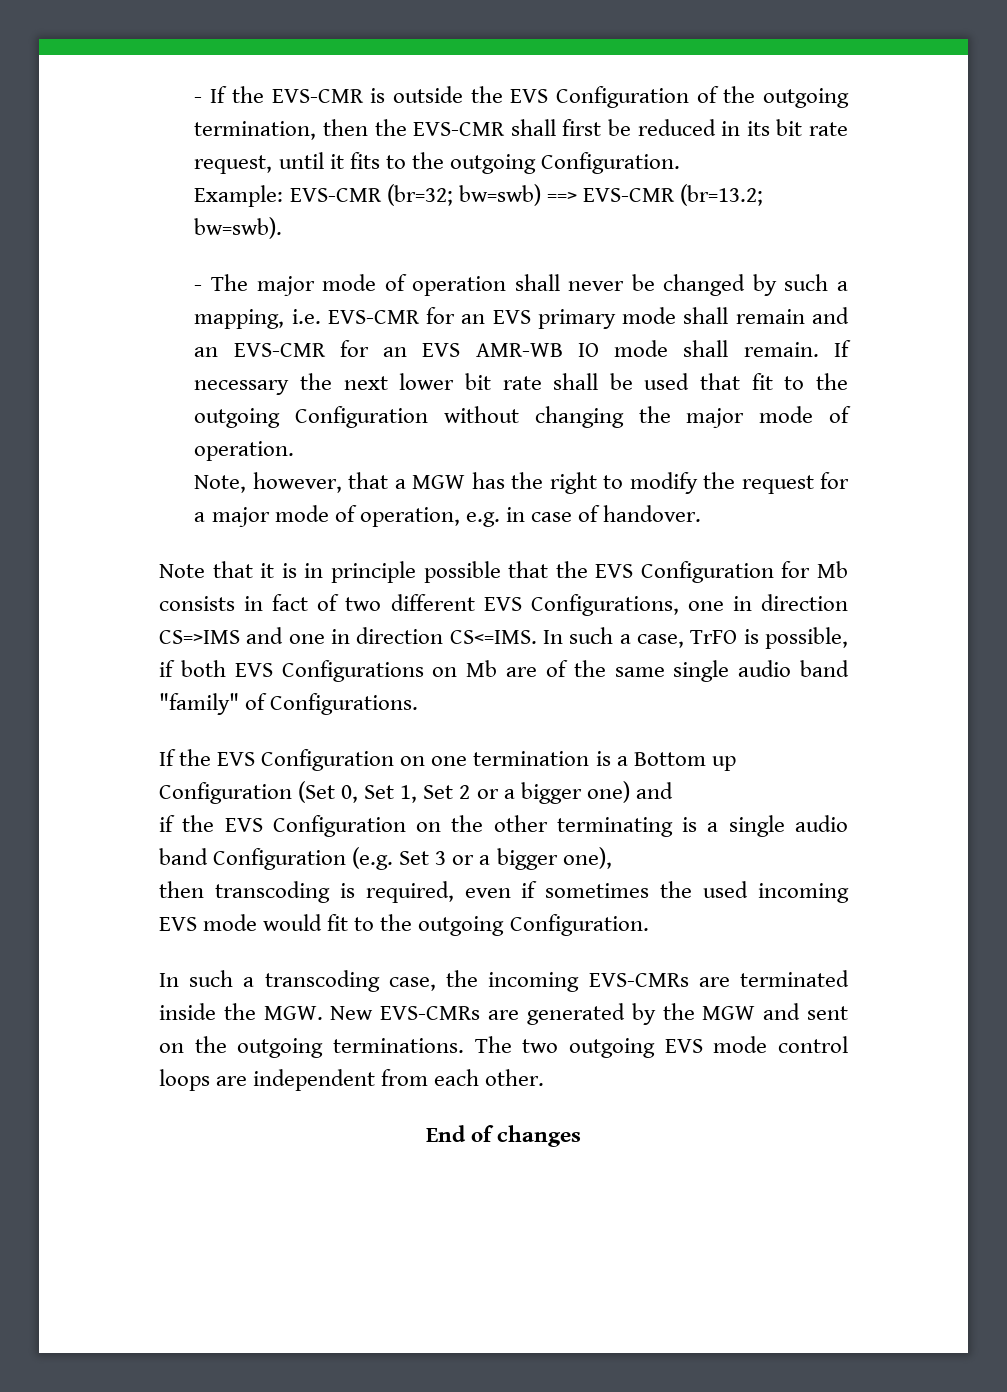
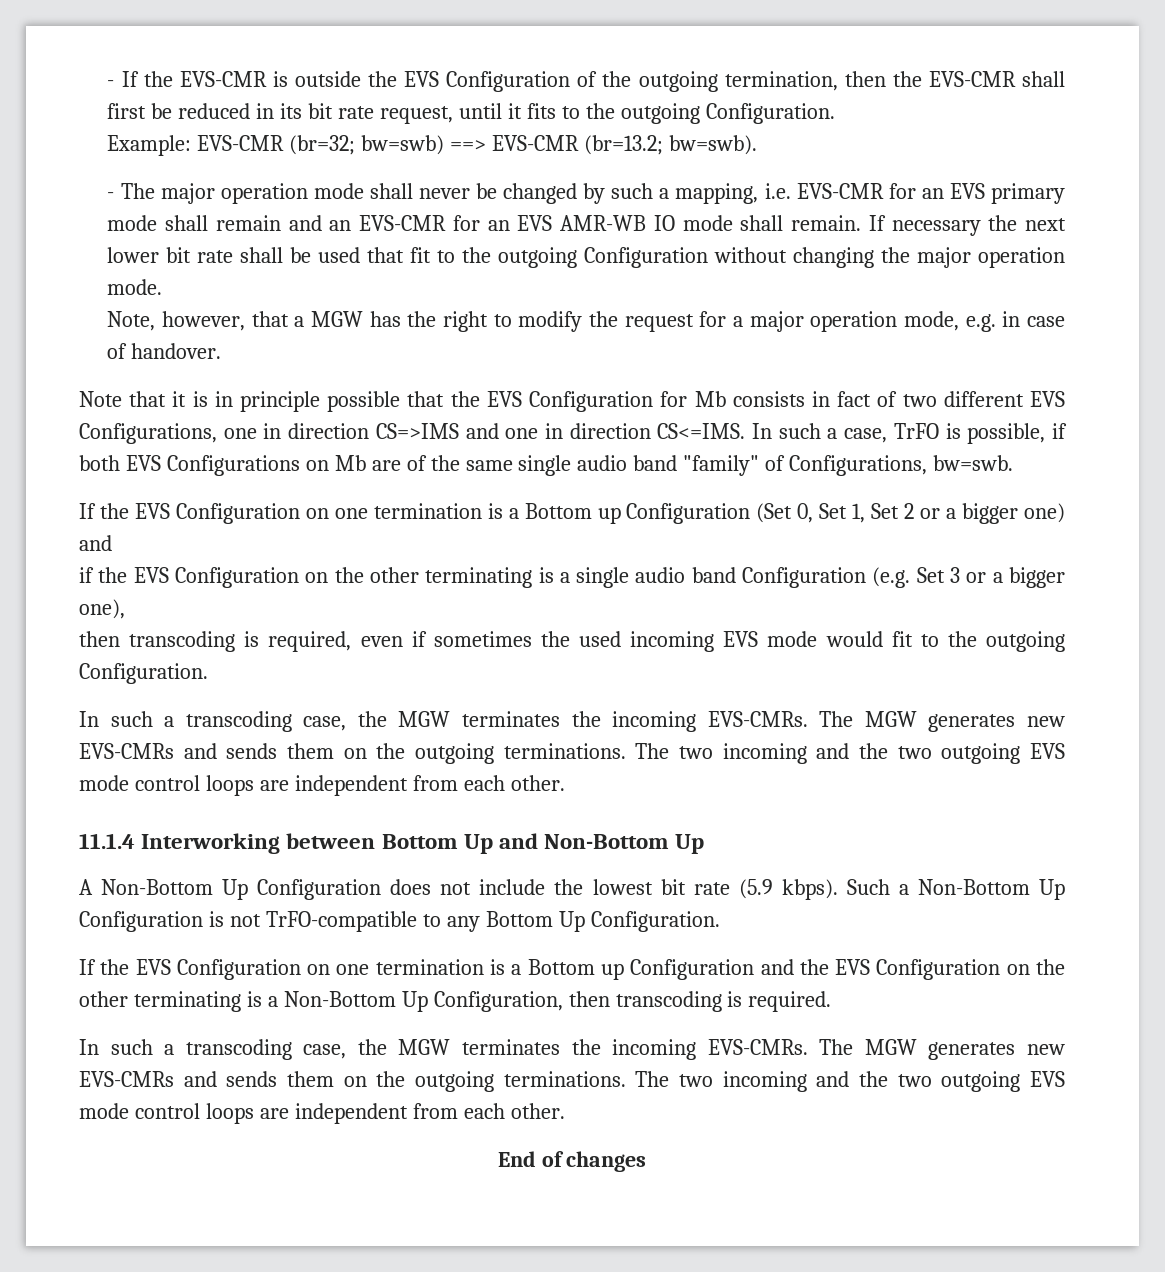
[322,274,507,296] mode of operation -> [220,183,364,204] operation mode
[759,406,852,423] [194,441,295,461] mode of operation. -> [978,247,1065,268] [107,279,163,295] operation mode.
[274,505,460,527] mode of operation, -> [810,311,960,332] operation mode,
[270,693,419,715] Configurations. -> [789,455,1014,476] Configurations, bw=swb.
[488,970,849,992] [159,1003,849,1025] [159,1036,559,1058] incoming EVS-CMRs are terminated inside the MGW. New EVS-CMRs are generated by the MGW and sent on the outgoing terminations. The two -> [398,711,1065,732] [79,743,1065,764] [79,775,565,796] [79,833,705,854] [79,879,1065,900] [79,911,720,932] [79,959,1065,980] [79,991,832,1012] [79,1039,1065,1060] [79,1071,932,1092] MGW terminates the incoming EVS-CMRs. The MGW generates new EVS-CMRs and sends them on the outgoing terminations. The two incoming and the two outgoing EVS mode control loops are independent from each other. // 11.1.4 Interworking between Bottom Up and Non-Bottom Up // A Non-Bottom Up Configuration does not include the lowest bit rate (5.9 kbps). Such a Non-Bottom Up Configuration is not TrFO-compatible to any Bottom Up Configuration. // If the EVS Configuration on one termination is a Bottom up Configuration and the EVS Configuration on the other terminating is a Non-Bottom Up Configuration, then transcoding is required. // In such a transcoding case, the MGW terminates the incoming EVS-CMRs. The MGW generates new EVS-CMRs and sends them on the outgoing terminations. The two incoming and the two

